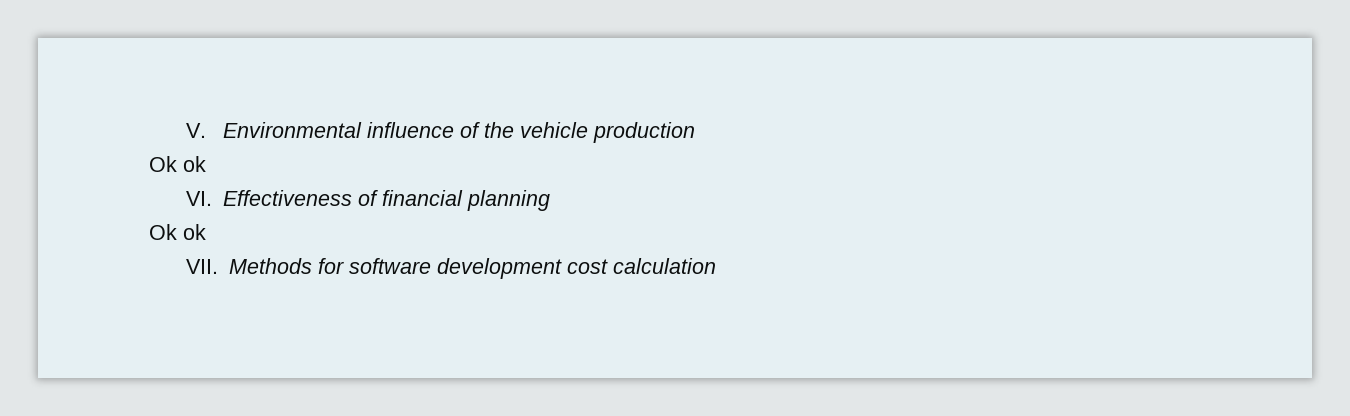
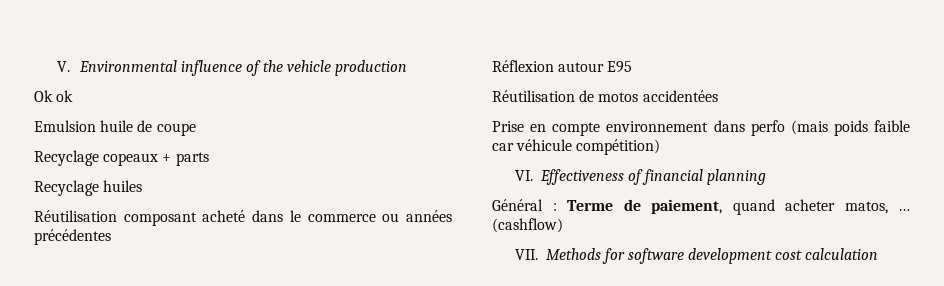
(206, 164) none -> [34,120,196,136] [34,150,209,166] [34,180,143,196] [34,210,453,226] [34,229,111,245] [492,60,633,73] [492,90,718,102] [492,120,910,136] [492,139,661,155] // Emulsion huile de coupe // Recyclage copeaux + parts // Recyclage huiles // Réutilisation composant acheté dans le commerce ou années précédentes // Réflexion autour E95 // Réutilisation de motos accidentées // Prise en compte environnement dans perfo (mais poids faible car véhicule compétition)
[149,224,206,240] Ok ok -> [492,199,910,215] [492,218,563,233] Général : Terme de paiement, quand acheter matos, … (cashflow)

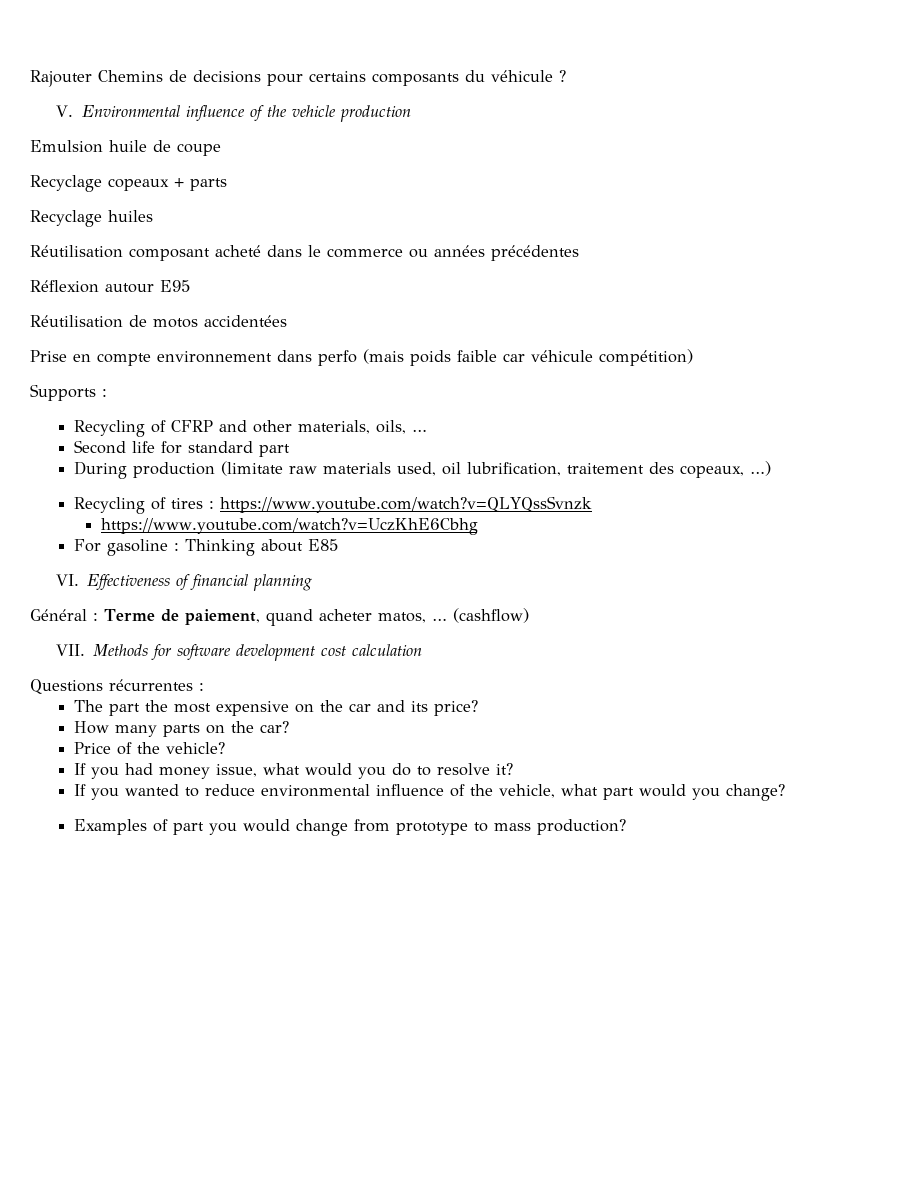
(56, 66) none -> [30,70,566,87] Rajouter Chemins de decisions pour certains composants du véhicule ? //
[34,90,74,102] // Ok ok -> (412, 113) none
(661, 147) none -> [30,384,107,401] [74,420,428,437] [74,440,291,457] [74,461,772,479] [74,496,593,514] [100,518,478,535] [74,539,339,556] // Supports : // Recycling of CFRP and other materials, oils, … // Second life for standard part // During production (limitate raw materials used, oil lubrification, traitement des copeaux, …) // Recycling of tires : https://www.youtube.com/watch?v=QLYQssSvnzk // https://www.youtube.com/watch?v=UczKhE6Cbhg // For gasoline : Thinking about E85
(879, 254) none -> [30,679,204,694] [74,700,479,716] [74,721,290,737] [74,742,226,755] [74,763,514,779] [74,784,786,801] [74,819,627,836] // Questions récurrentes : // The part the most expensive on the car and its price? // How many parts on the car? // Price of the vehicle? // If you had money issue, what would you do to resolve it? // If you wanted to reduce environmental influence of the vehicle, what part would you change? // Examples of part you would change from prototype to mass production?

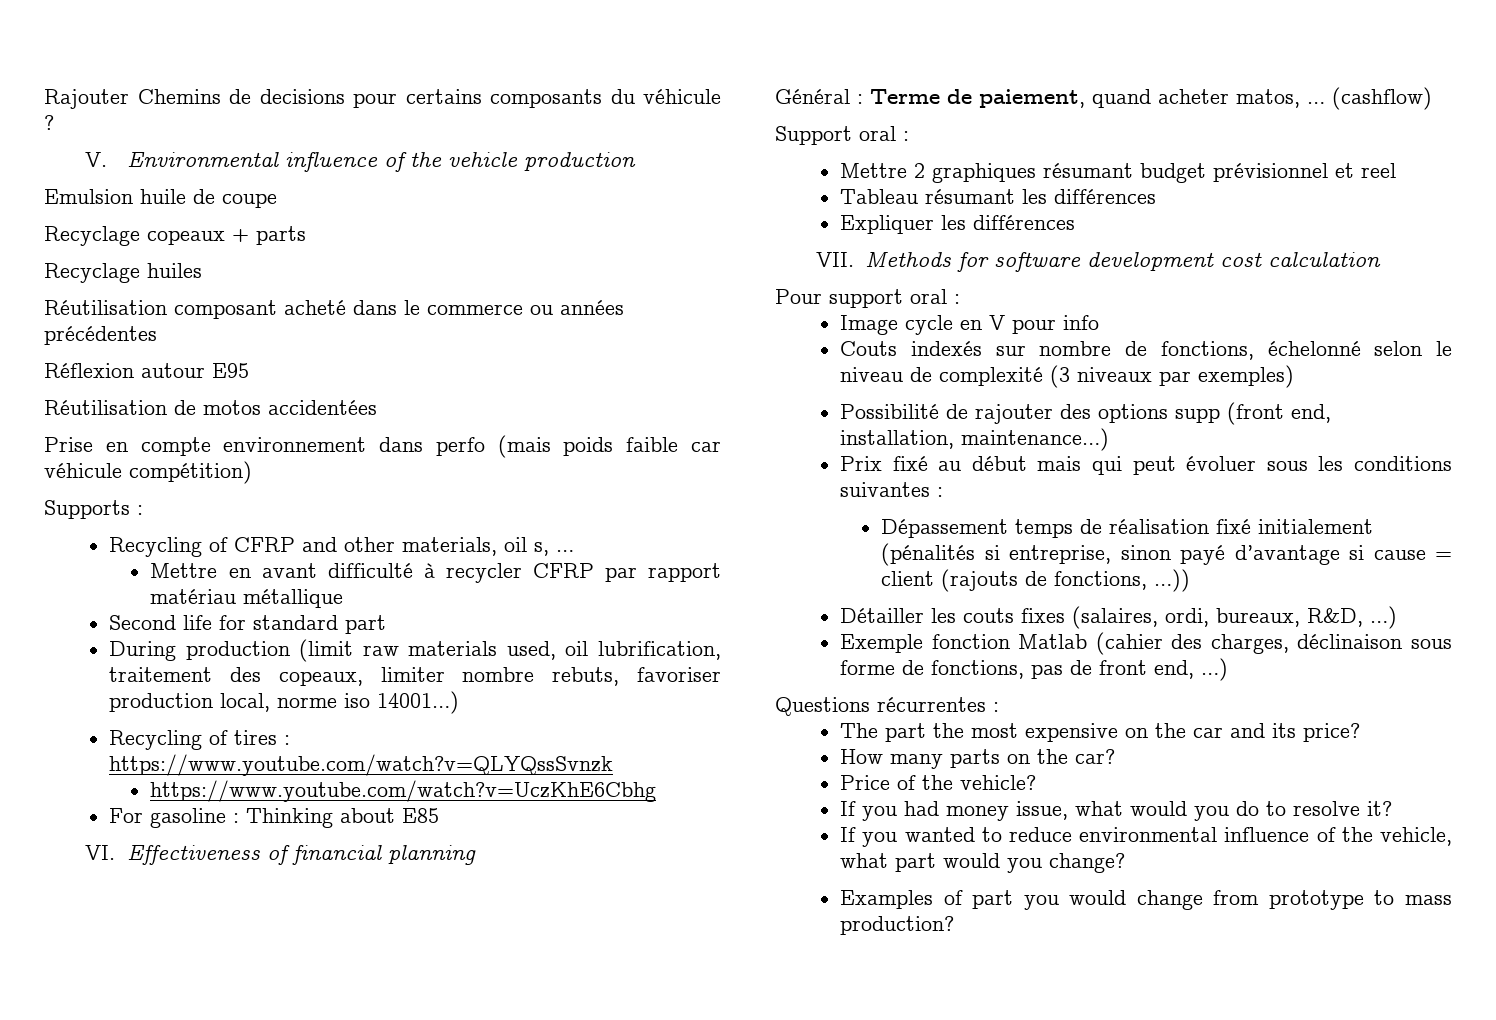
[376,420,428,434] oils, … -> [504,537,575,556] [150,563,721,583] [150,589,344,608] oil s, … // Mettre en avant difficulté à recycler CFRP par rapport matériau métallique
[221,461,284,476] (limitate -> [299,639,354,662] (limit
[750,461,772,476] …) -> [380,667,721,686] [109,691,460,714] limiter nombre rebuts, favoriser production local, norme iso 14001…)
(529, 615) none -> [775,126,909,145] [840,163,1397,183] [840,189,1157,204] [840,215,1076,234] // Support oral : // Mettre 2 graphiques résumant budget prévisionnel et reel // Tableau résumant les différences // Expliquer les différences
(423, 650) none -> [775,289,960,308] [840,315,1100,335] [840,341,1452,360] [840,365,1295,388] [840,402,1332,425] [840,428,1110,451] [840,456,1452,475] [840,482,944,497] [881,519,1374,538] [881,543,1452,566] [881,569,1191,592] [840,606,1398,629] [840,632,1452,655] [840,658,1229,681] // Pour support oral : // Image cycle en V pour info // Couts indexés sur nombre de fonctions, échelonné selon le niveau de complexité (3 niveaux par exemples) // Possibilité de rajouter des options supp (front end, installation, maintenance…) // Prix fixé au début mais qui peut évoluer sous les conditions suivantes : // Dépassement temps de réalisation fixé initialement (pénalités si entreprise, sinon payé d’avantage si cause = client (rajouts de fonctions, …)) // Détailler les couts fixes (salaires, ordi, bureaux, R&D, …) // Exemple fonction Matlab (cahier des charges, déclinaison sous forme de fonctions, pas de front end, …)

